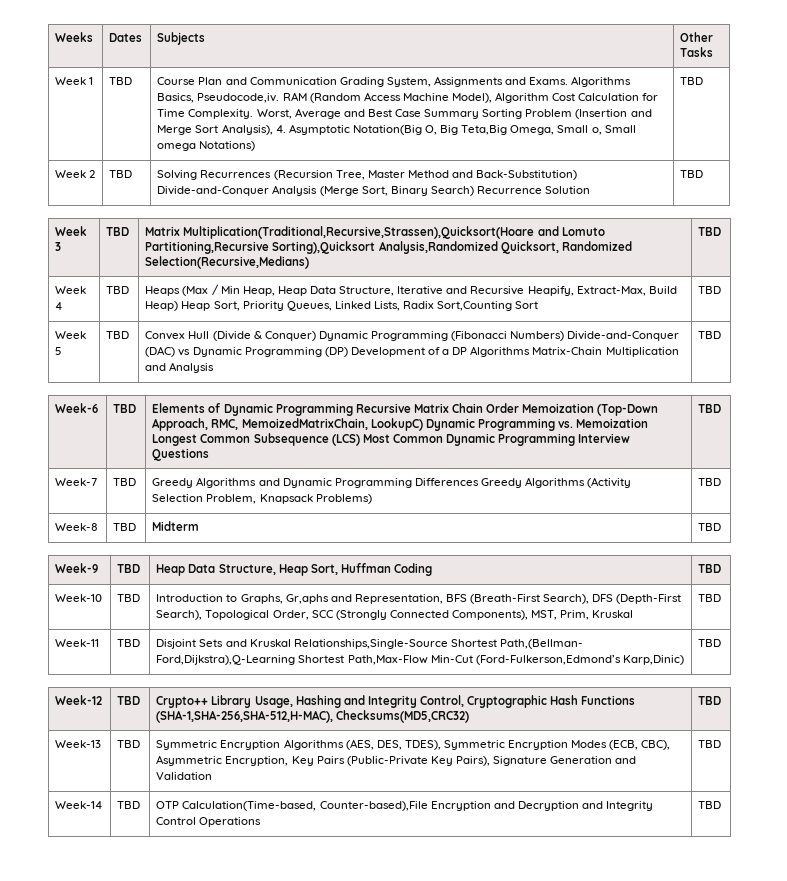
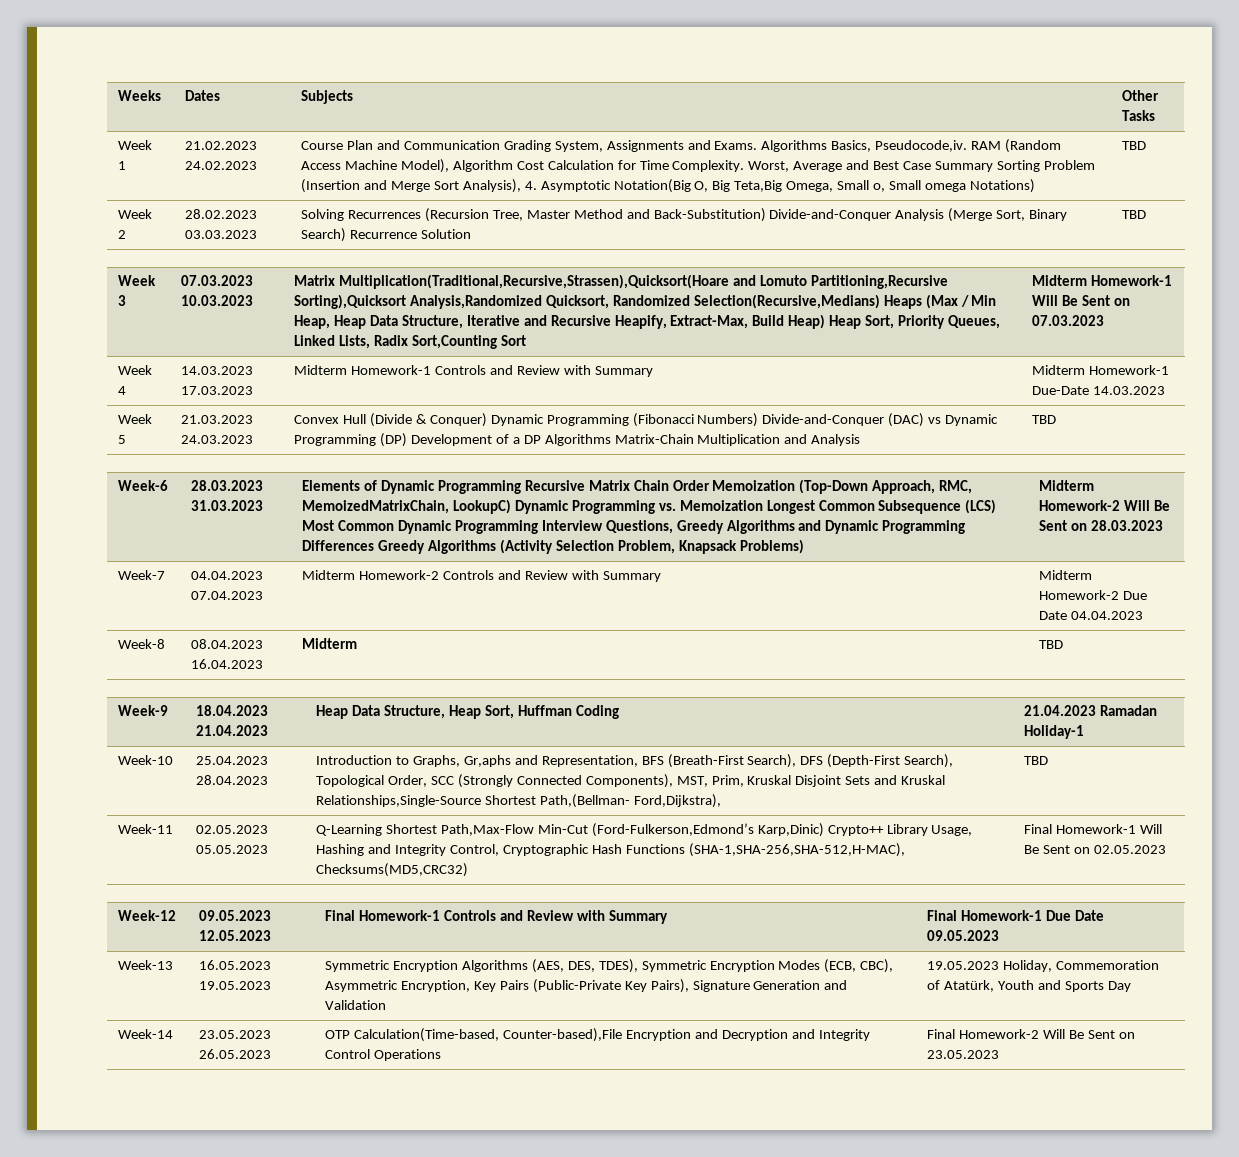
[109,77,133,85] TBD -> [185,141,258,150] [185,161,258,170] 21.02.2023 24.02.2023
[109,170,133,178] TBD -> [185,209,258,219] [185,230,258,239] 28.02.2023 03.03.2023
[106,227,130,236] TBD -> [181,275,254,286] [181,295,254,306] 07.03.2023 10.03.2023
[698,227,722,236] [55,286,87,294] [55,302,63,310] [106,286,130,294] | TBD // Week 4 | TBD | -> (880, 301) none
[698,286,722,294] TBD -> [1032,275,1173,286] [1032,295,1130,306] [1032,315,1105,326] [118,365,153,375] [118,386,127,395] [181,366,254,375] [181,386,254,395] [294,365,653,377] [1032,365,1170,375] [1032,386,1166,395] Midterm Homework-1 Will Be Sent on 07.03.2023 // Week 4 | 14.03.2023 17.03.2023 | Midterm Homework-1 Controls and Review with Summary | Midterm Homework-1 Due-Date 14.03.2023
[106,331,130,339] TBD -> [181,415,254,424] [181,435,254,444] 21.03.2023 24.03.2023
[113,404,137,413] TBD -> [191,480,264,491] [191,500,264,511] 28.03.2023 31.03.2023
[152,448,210,461] [698,404,722,413] [55,478,98,486] [113,478,137,486] Questions | TBD // Week-7 | TBD | -> [605,520,673,534] Questions,
[698,478,722,486] TBD -> [1039,480,1095,491] [1039,500,1170,511] [1039,520,1163,531] [118,570,166,580] [191,571,264,580] [191,591,264,600] [302,570,661,582] [1039,570,1093,580] [1039,590,1148,600] [1039,611,1144,620] Midterm Homework-2 Will Be Sent on 28.03.2023 // Week-7 | 04.04.2023 07.04.2023 | Midterm Homework-2 Controls and Review with Summary | Midterm Homework-2 Due Date 04.04.2023
[113,523,137,531] TBD -> [191,639,264,649] [191,659,264,669] 08.04.2023 16.04.2023
[117,564,141,573] TBD -> [196,705,269,716] [196,725,269,736] 18.04.2023 21.04.2023
[698,564,722,573] TBD -> [1024,705,1158,716] [1024,725,1085,739] 21.04.2023 Ramadan Holiday-1
[117,594,141,602] TBD -> [196,756,269,765] [196,775,269,785] 25.04.2023 28.04.2023
[698,594,722,602] [55,639,100,647] [117,639,141,647] | TBD // Week-11 | TBD | -> (792, 780) none
[156,655,296,665] Ford,Dijkstra),Q-Learning -> [633,794,721,808] [1024,756,1049,765] [118,824,174,834] [196,825,269,834] [196,845,269,854] [316,824,383,836] Ford,Dijkstra), | TBD // Week-11 | 02.05.2023 05.05.2023 | Q-Learning
[698,639,722,647] [55,695,103,705] [117,696,141,705] | TBD // Week-12 | TBD | -> (824, 830) none
[698,696,722,705] TBD -> [1024,824,1162,834] [1024,845,1166,854] [118,910,177,921] [199,910,272,921] [199,930,272,941] [325,910,668,924] [927,910,1104,921] [927,930,1000,941] Final Homework-1 Will Be Sent on 02.05.2023 // Week-12 | 09.05.2023 12.05.2023 | Final Homework-1 Controls and Review with Summary | Final Homework-1 Due Date 09.05.2023
[117,740,141,748] TBD -> [199,960,272,970] [199,981,272,990] 16.05.2023 19.05.2023
[698,740,722,748] TBD -> [927,960,1159,972] [927,980,1131,992] 19.05.2023 Holiday, Commemoration of Atatürk, Youth and Sports Day
[117,801,141,809] TBD -> [199,1030,272,1039] [199,1049,272,1059] 23.05.2023 26.05.2023
[698,801,722,809] TBD -> [927,1029,1135,1039] [927,1050,1000,1059] Final Homework-2 Will Be Sent on 23.05.2023

